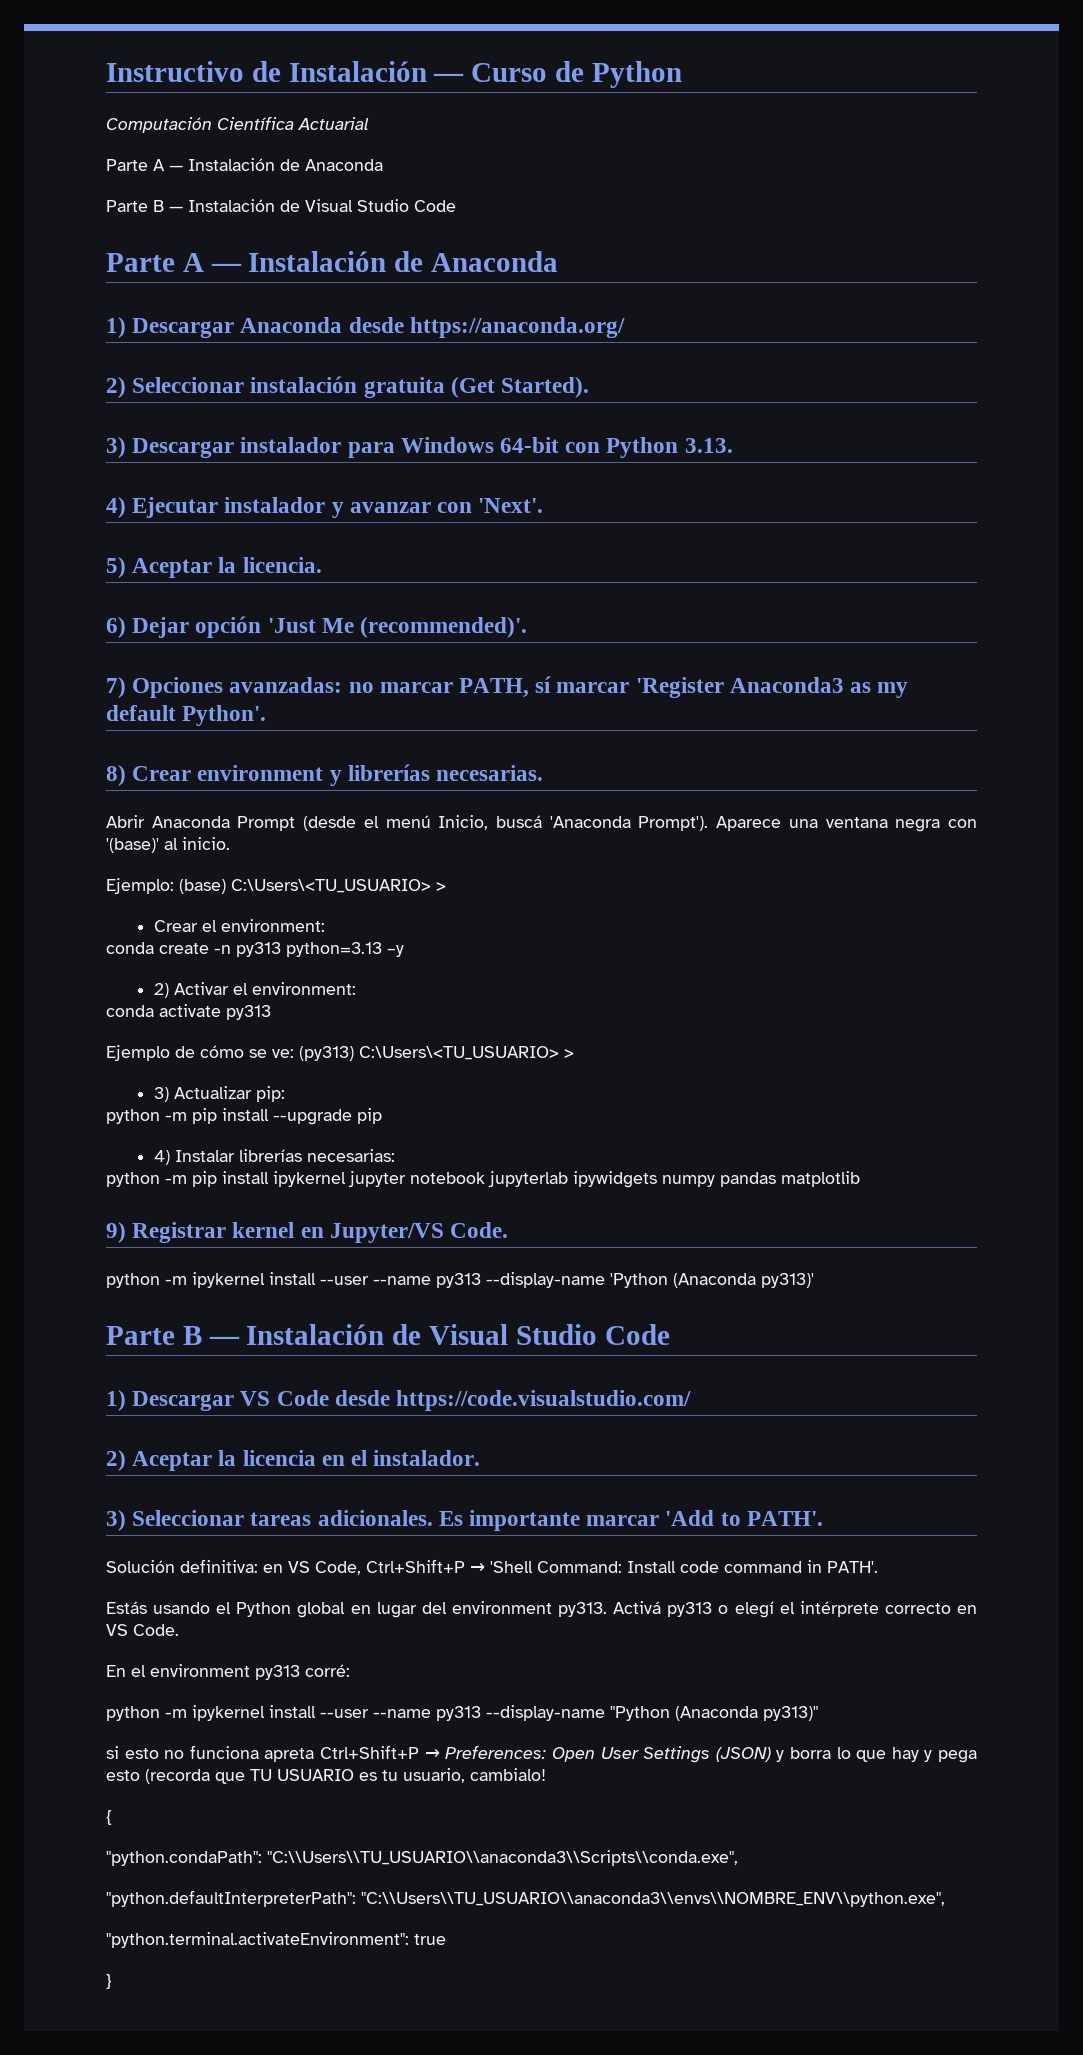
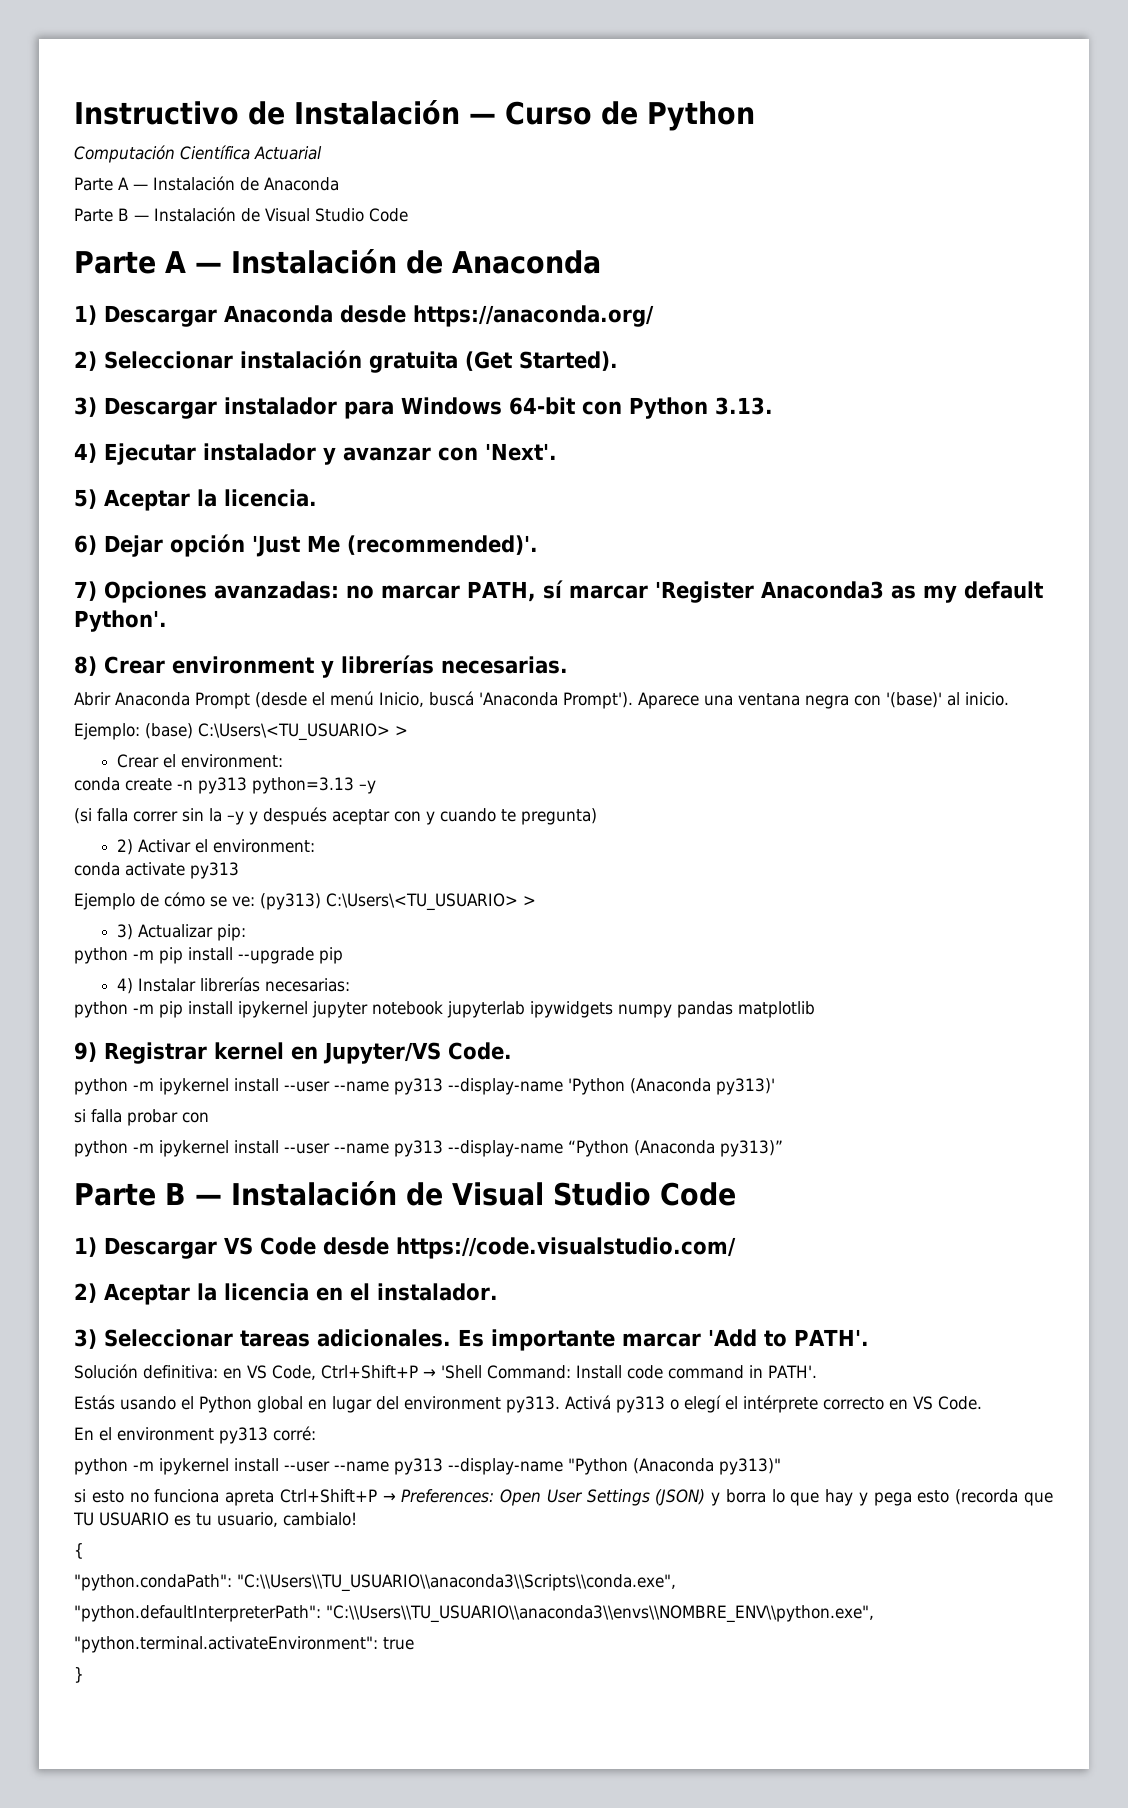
(404, 951) none -> [74,807,597,825] // (si falla correr sin la –y y después aceptar con y cuando te pregunta)
(814, 1280) none -> [74,1109,209,1126] [74,1140,783,1157] // si falla probar con // python -m ipykernel install --user --name py313 --display-name “Python (Anaconda py313)”

